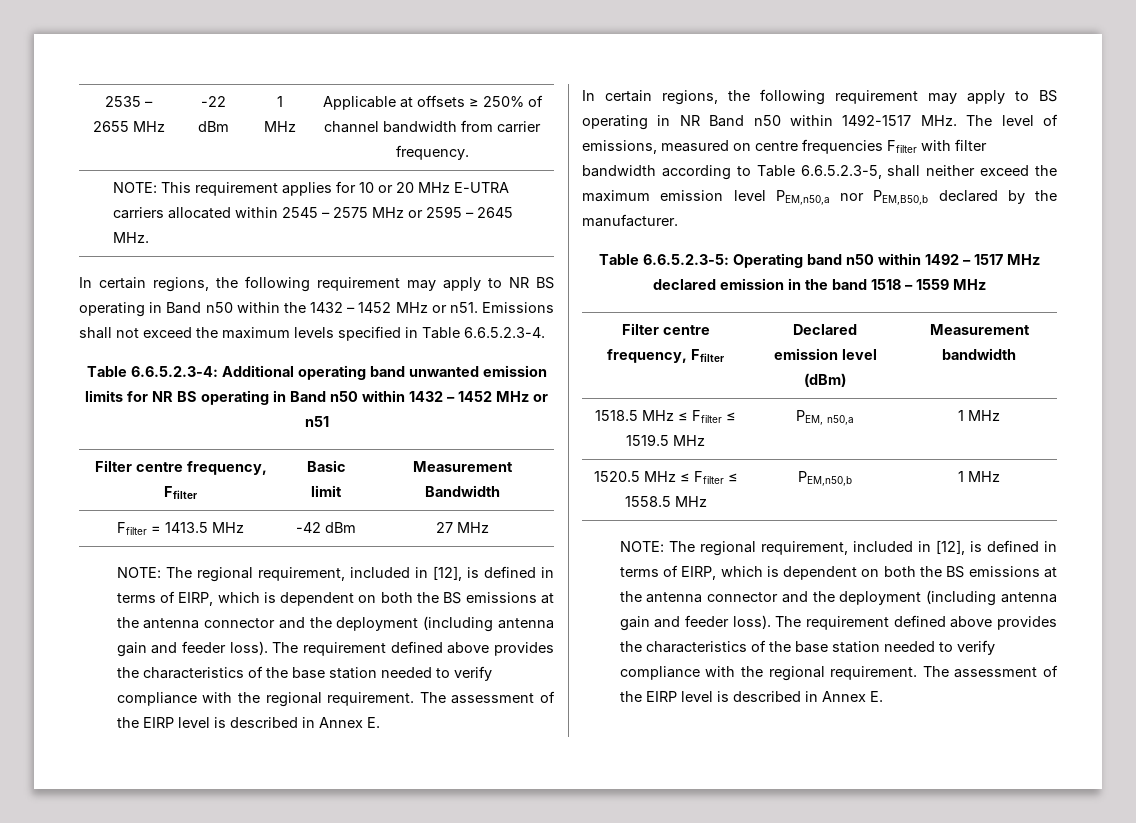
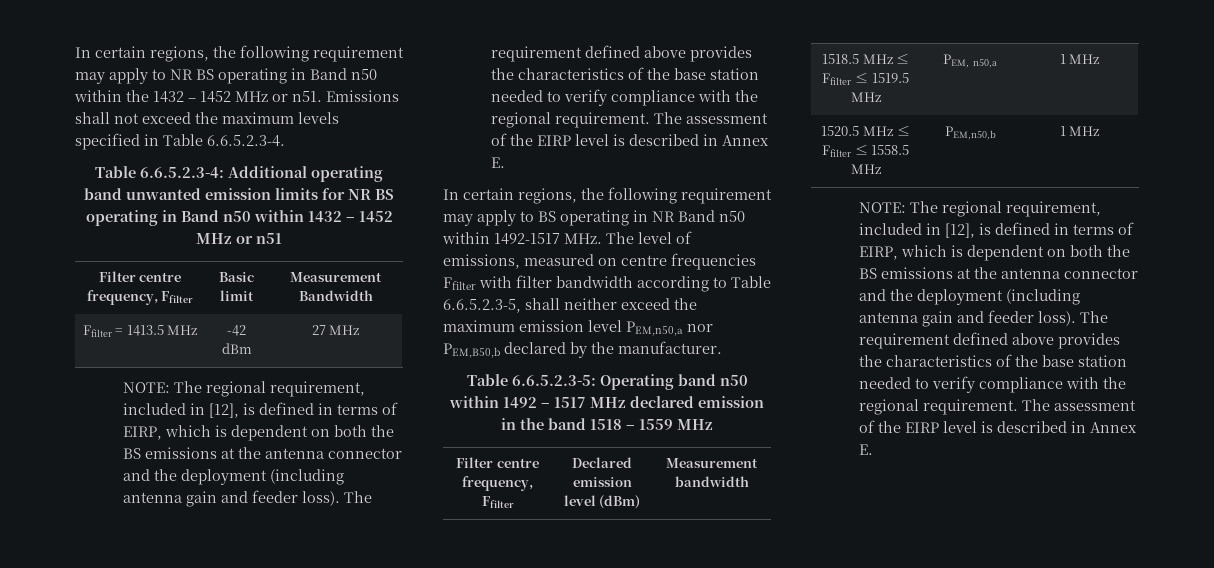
[105,96,153,107] [92,121,165,132] [200,96,226,107] [197,121,229,132] [276,96,283,107] [263,121,296,132] [322,95,543,110] [324,120,541,133] [395,145,469,160] [112,181,509,196] [112,206,513,219] [112,232,149,243] 2535 – 2655 MHz | -22 dBm | 1 MHz | Applicable at offsets ≥ 250% of channel bandwidth from carrier frequency. // NOTE: This requirement applies for 10 or 20 MHz E-UTRA carriers allocated within 2545 – 2575 MHz or 2595 – 2645 MHz. // -> (75, 52) none

